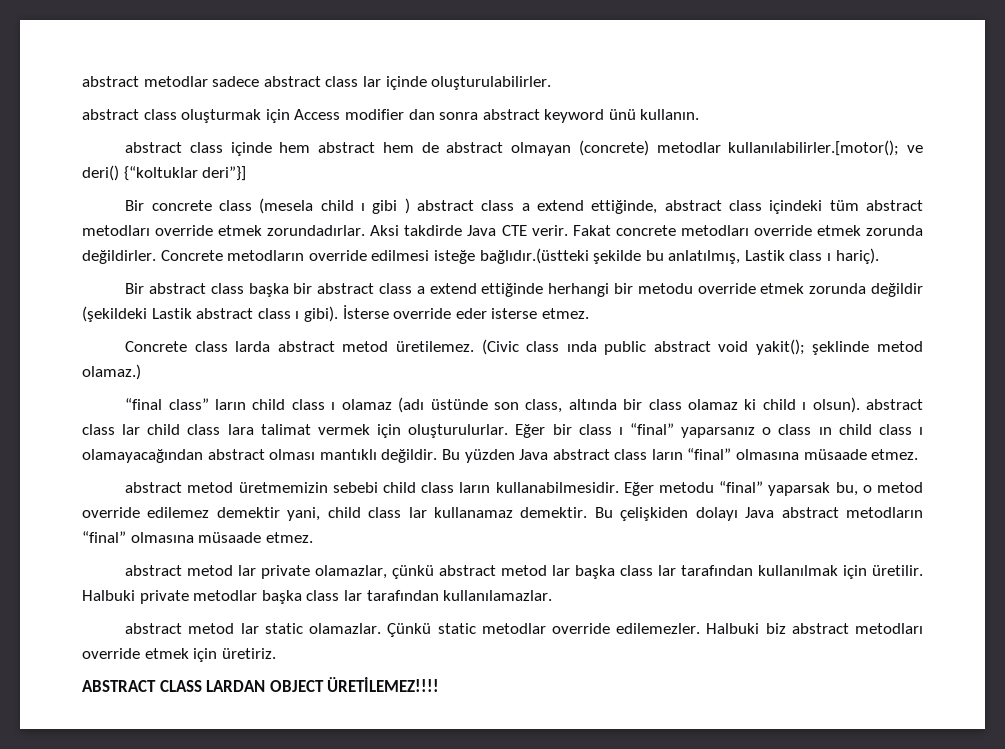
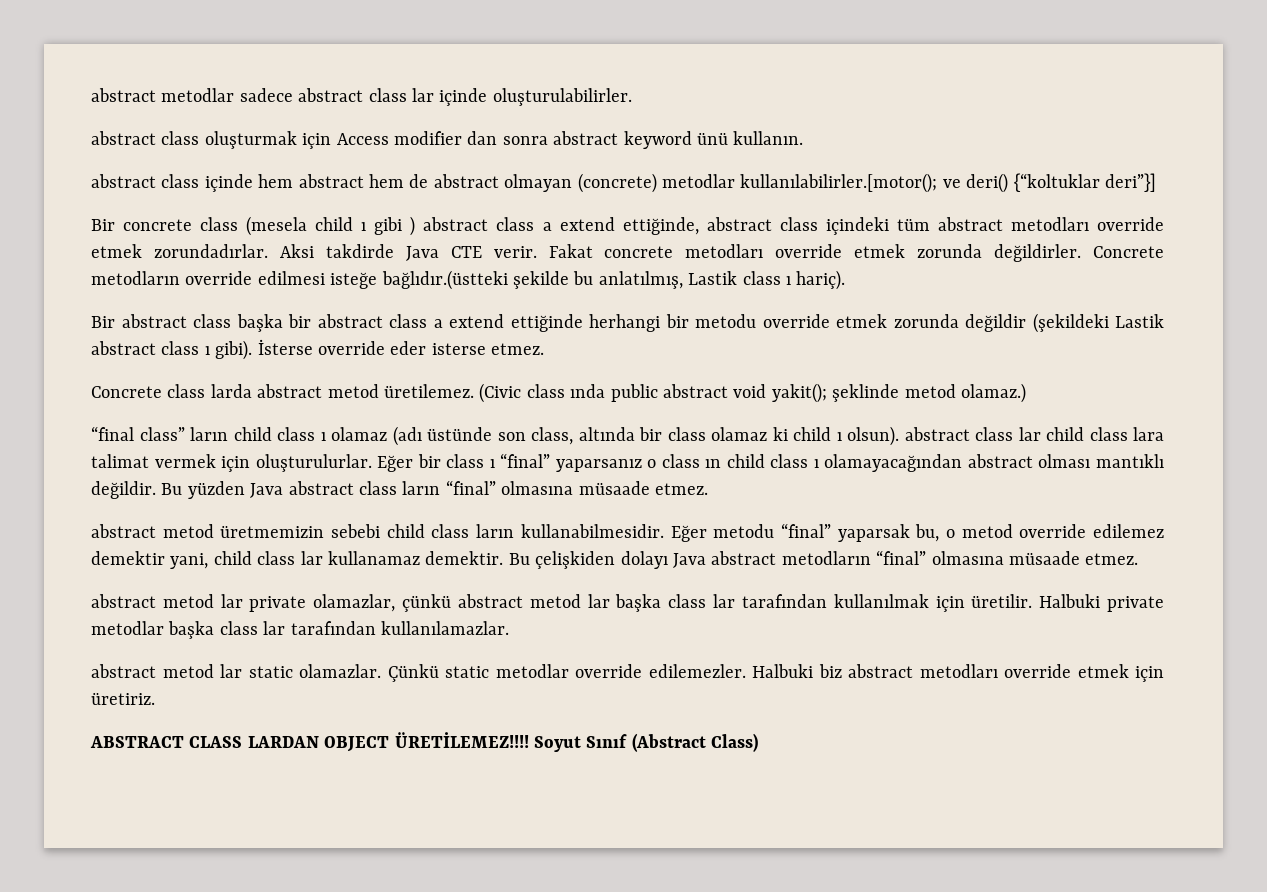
(440, 684) none -> [534,733,759,752] Soyut Sınıf (Abstract Class)

